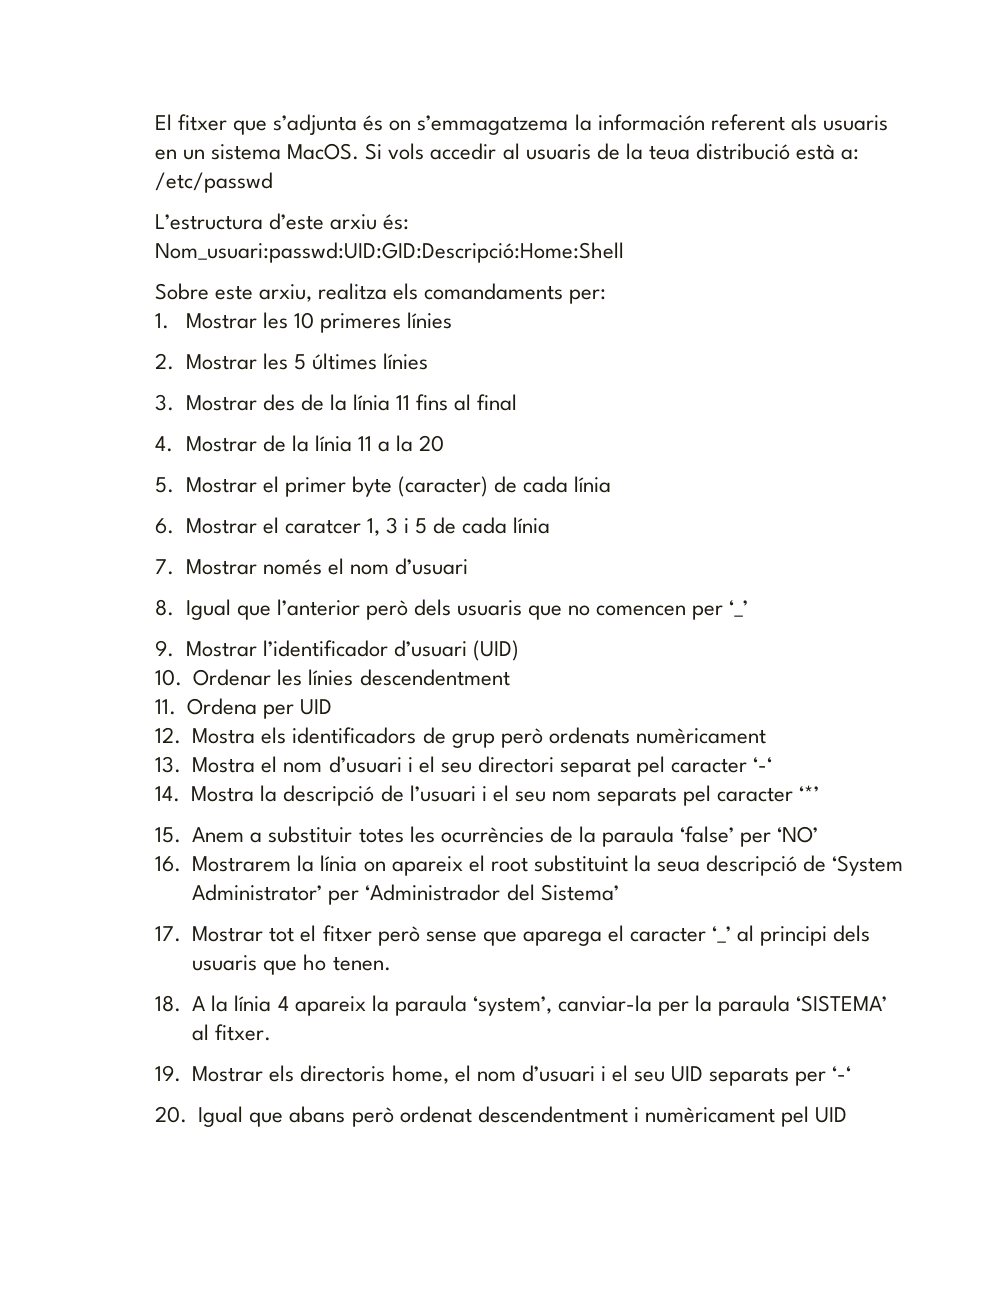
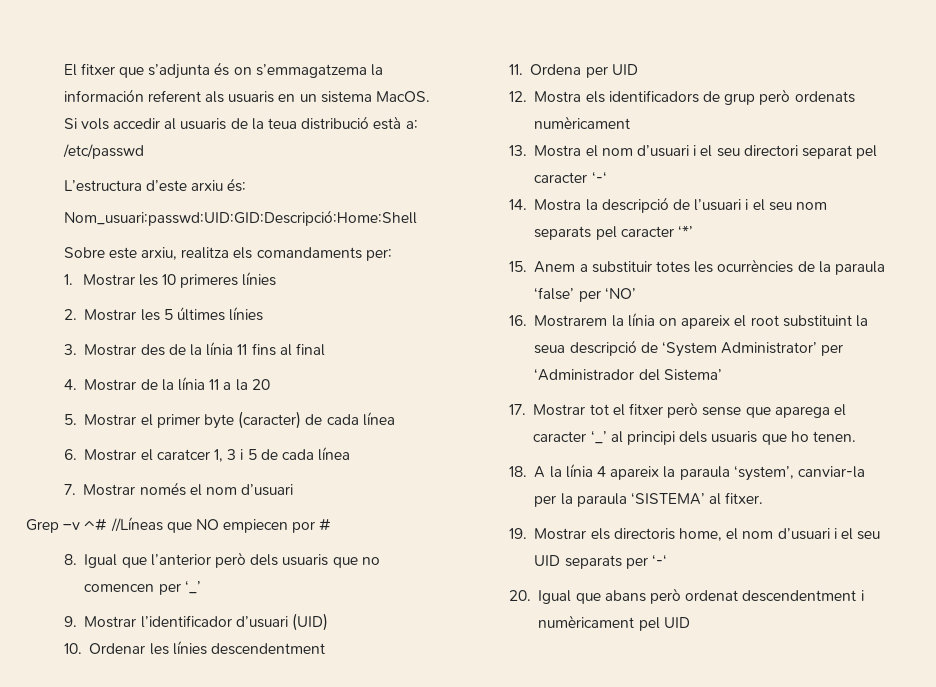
[574,476,612,493] línia -> [362,412,395,426] línea
[513,517,551,534] línia -> [318,447,351,461] línea
(468, 566) none -> [26,517,332,533] // Grep –v ^# //Líneas que NO empiecen por #

